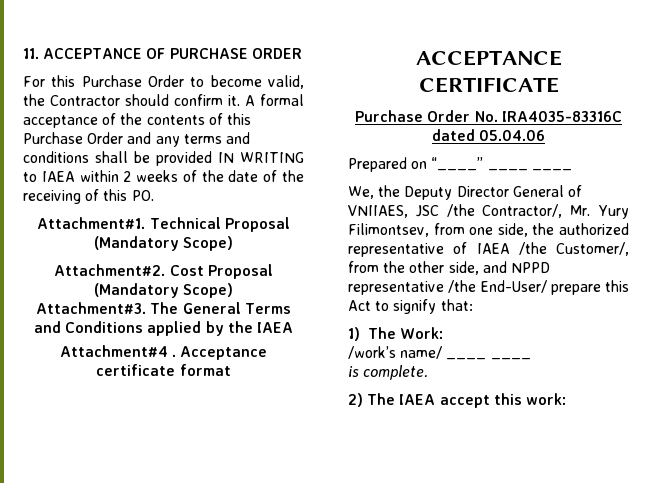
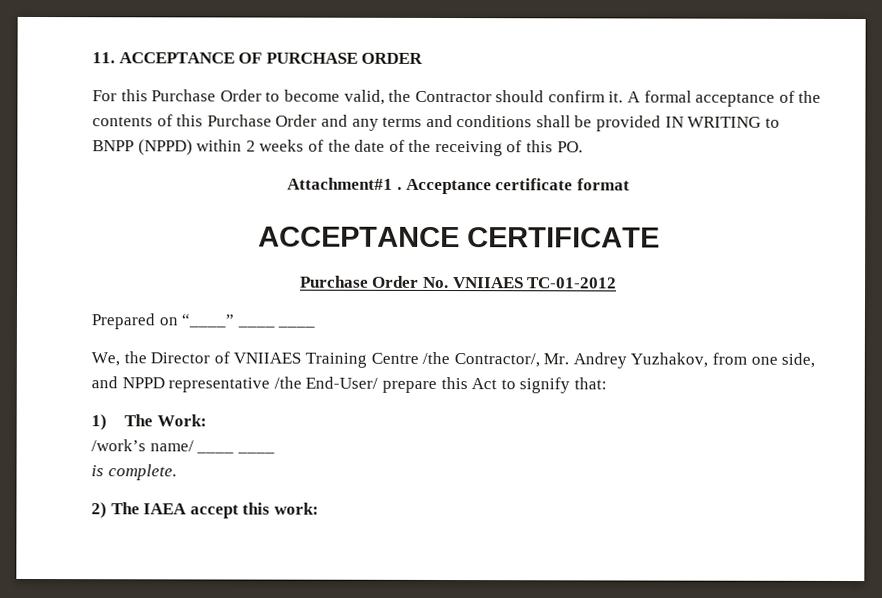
[41,171,75,182] IAEA -> [92,139,193,156] BNPP (NPPD)
[37,217,290,232] [93,236,234,251] [54,264,273,279] [93,283,234,298] [36,302,291,314] [34,321,293,336] [59,345,168,357] Attachment#1. Technical Proposal (Mandatory Scope) // Attachment#2. Cost Proposal (Mandatory Scope) // Attachment#3. The General Terms and Conditions applied by the IAEA // Attachment#4 -> [287,177,394,190] Attachment#1
[501,111,622,122] [431,129,546,141] IRA4035-83316C dated 05.04.06 -> [452,277,618,289] VNIIAES TC-01-2012
[404,185,582,200] [348,205,439,218] Deputy Director General of VNIIAES, JSC -> [150,351,419,368] Director of VNIIAES Training Centre
[598,205,629,219] [348,223,429,237] Yury Filimontsev, -> [572,352,709,369] Andrey Yuzhakov,
[532,223,629,235] [348,242,629,257] [348,261,479,275] the authorized representative of IAEA /the Customer/, from the other side, -> (816, 360) none

